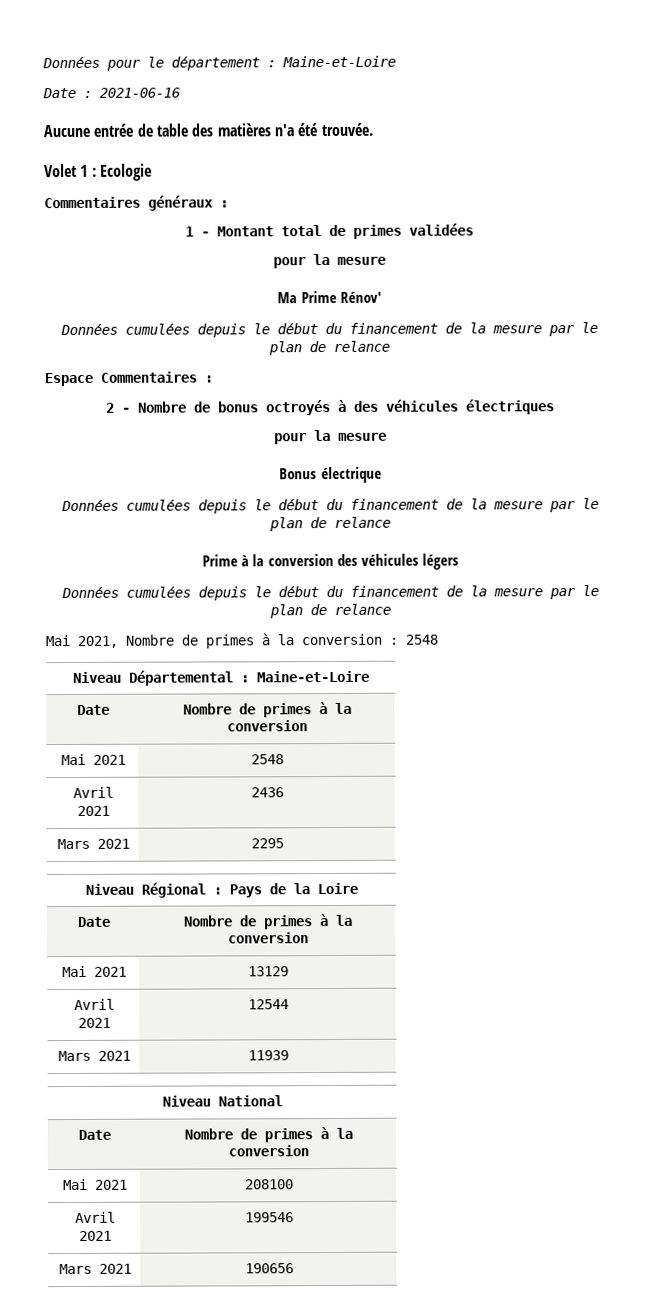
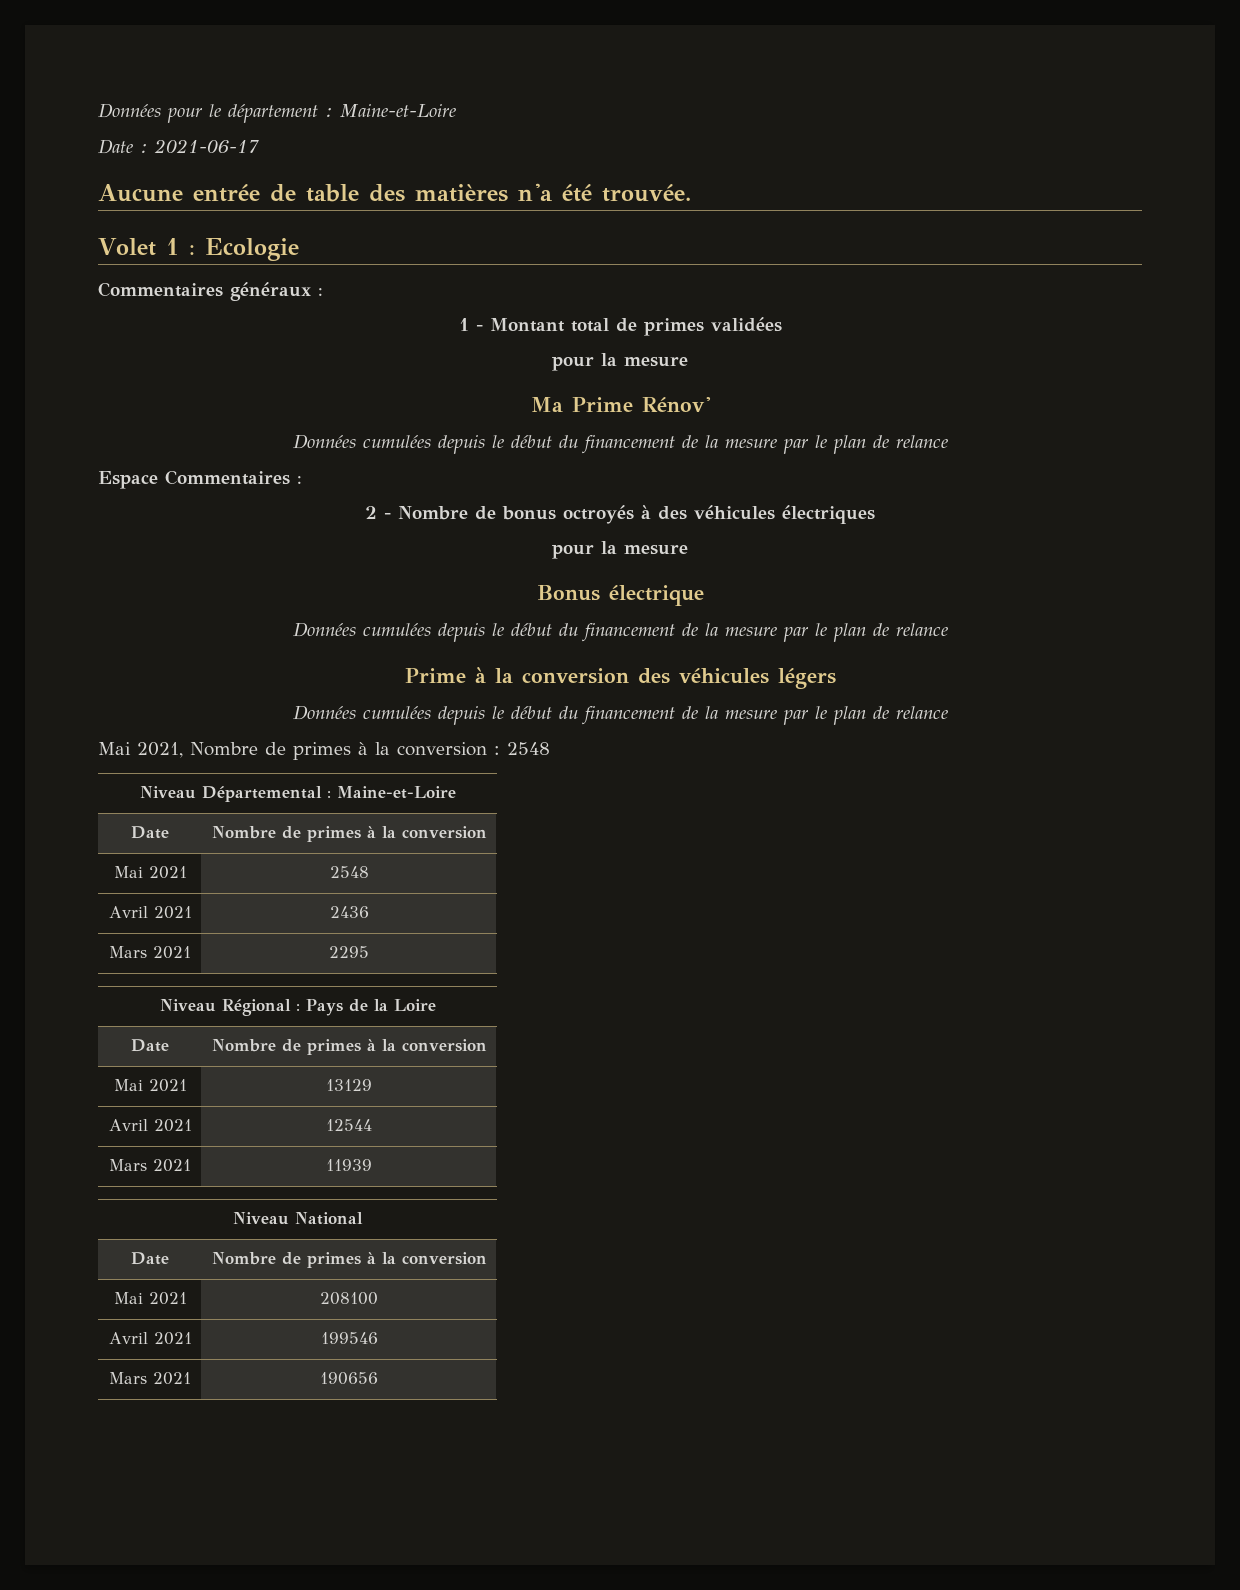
[99,87,180,98] 2021-06-16 -> [154,139,259,153] 2021-06-17

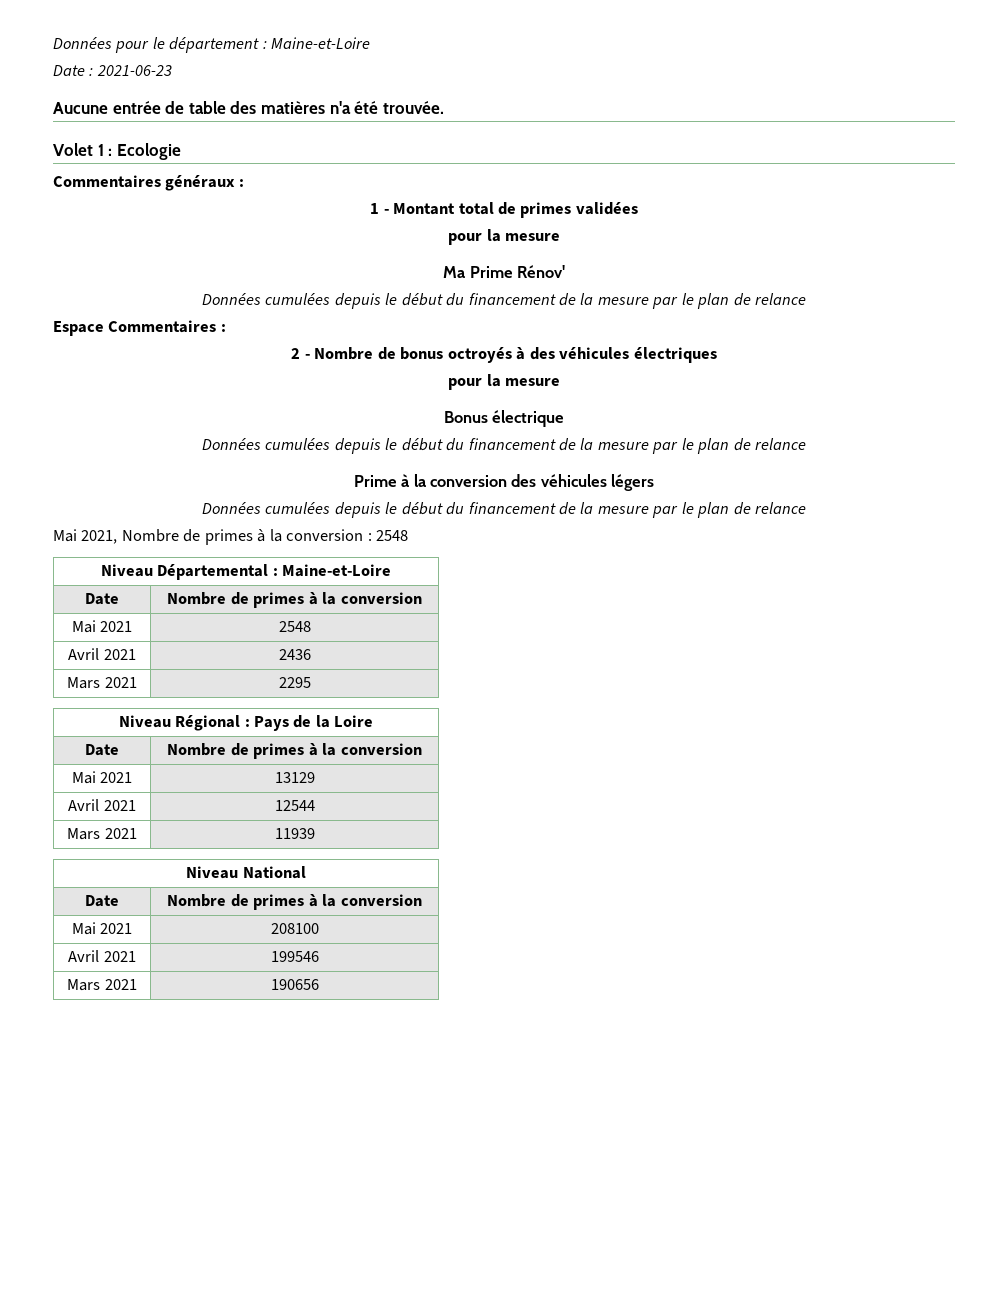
[154,139,259,153] 2021-06-17 -> [96,65,172,76] 2021-06-23

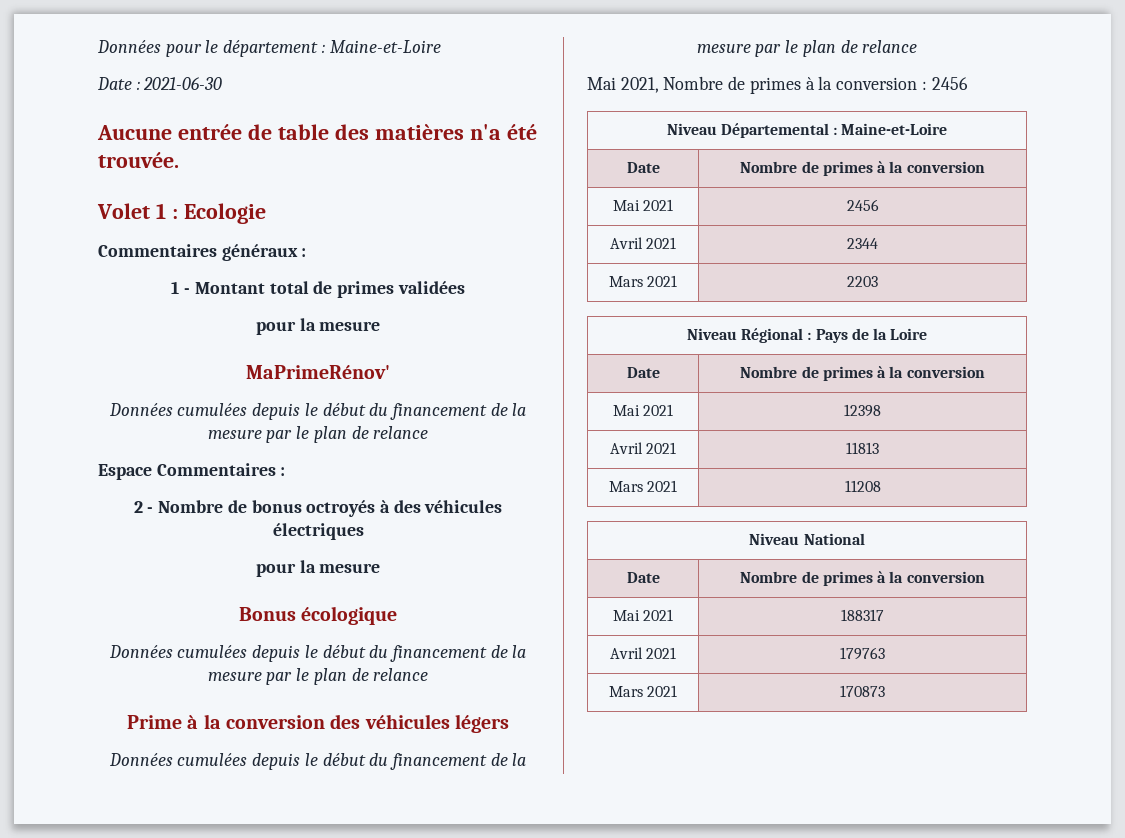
[96,65,172,76] 2021-06-23 -> [143,77,223,90] 2021-06-30
[443,265,565,278] Ma Prime Rénov' -> [246,365,390,379] MaPrimeRénov'
[492,410,565,427] électrique -> [301,606,398,625] écologique
[376,530,409,541] 2548 -> [931,77,968,90] 2456
[278,621,311,632] [68,648,136,660] [278,649,311,660] [67,677,137,689] [278,677,311,688] 2548 // Avril 2021 | 2436 // Mars 2021 | 2295 -> [846,199,879,211] [609,237,677,249] [847,238,878,249] [608,275,678,287] [847,276,878,287] 2456 // Avril 2021 | 2344 // Mars 2021 | 2203
[274,772,315,783] [68,799,136,811] [274,800,315,811] [67,828,137,840] [274,828,315,839] 13129 // Avril 2021 | 12544 // Mars 2021 | 11939 -> [844,404,881,417] [609,442,677,454] [846,442,879,454] [608,480,678,492] [844,480,881,492] 12398 // Avril 2021 | 11813 // Mars 2021 | 11208
[270,923,319,934] [68,950,136,962] [270,951,319,962] [67,979,137,991] [270,979,319,990] 208100 // Avril 2021 | 199546 // Mars 2021 | 190656 -> [841,609,884,621] [609,647,677,659] [840,647,885,660] [608,685,678,697] [840,685,885,697] 188317 // Avril 2021 | 179763 // Mars 2021 | 170873

